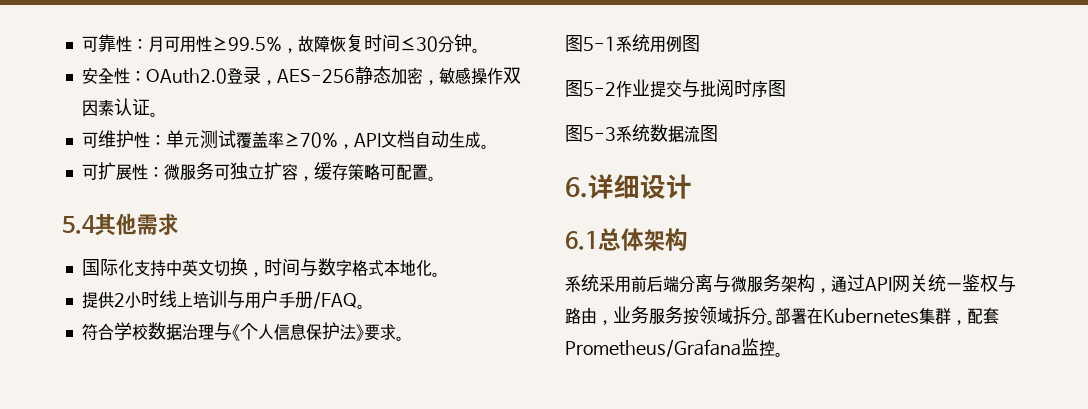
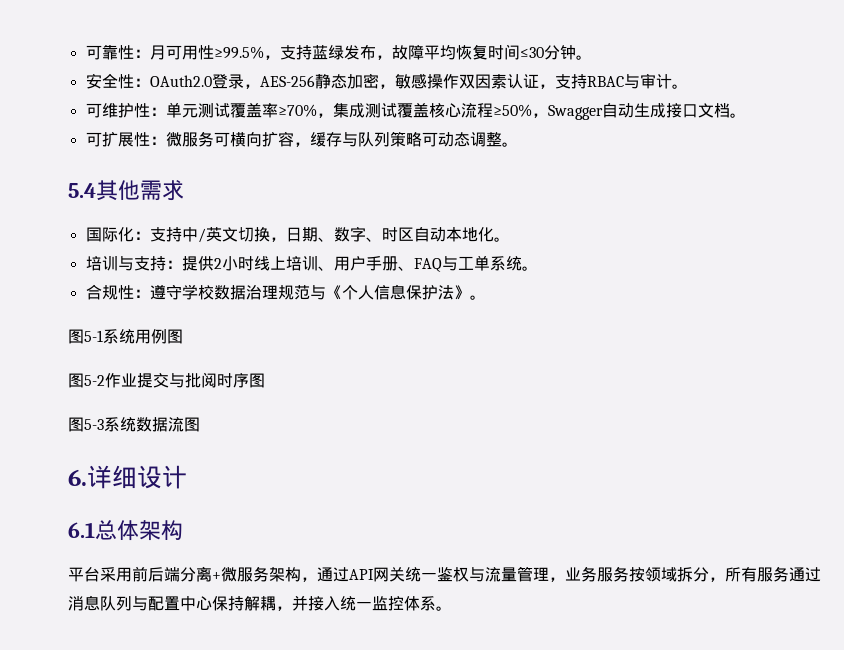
[297,35,330,53] 故障 -> [279,44,456,60] 支持蓝绿发布，故障平均
(150, 107) none -> [538,73,672,89] ，支持RBAC与审计
[353,130,481,148] API文档自动生成 -> [332,103,730,120] 集成测试覆盖核心流程≥50%，Swagger自动生成接口文档
[229,162,264,180] 独立 -> [229,132,262,147] 横向
[347,163,428,181] 策略可配置 -> [341,131,502,147] 与队列策略可动态调整
[133,258,384,277] 支持中英文切换，时间与数字格式 -> [133,226,446,243] ：支持中/英文切换，日期、数字、时区自动
(440, 274) none -> [85,256,182,271] 培训与支持：
[226,290,245,309] 与 -> [317,266,334,271] 、
[312,291,365,309] [81,323,114,341] /FAQ。 // 符合 -> [397,255,538,272] [85,284,182,300] 、FAQ与工单系统。 // 合规性：遵守
(214, 332) none -> [277,285,310,300] 规范
[363,324,396,341] 要求 -> (470, 292) none
[565,274,599,293] 系统 -> [68,567,100,582] 平台
[713,274,731,293] 与 -> [212,572,221,580] +
[565,307,597,324] 路由 -> [485,566,549,582] 流量管理
[767,307,999,325] [565,338,775,357] 。部署在Kubernetes集群，配套Prometheus/Grafana监控 -> [709,566,821,582] [68,595,436,611] ，所有服务通过消息队列与配置中心保持解耦，并接入统一监控体系

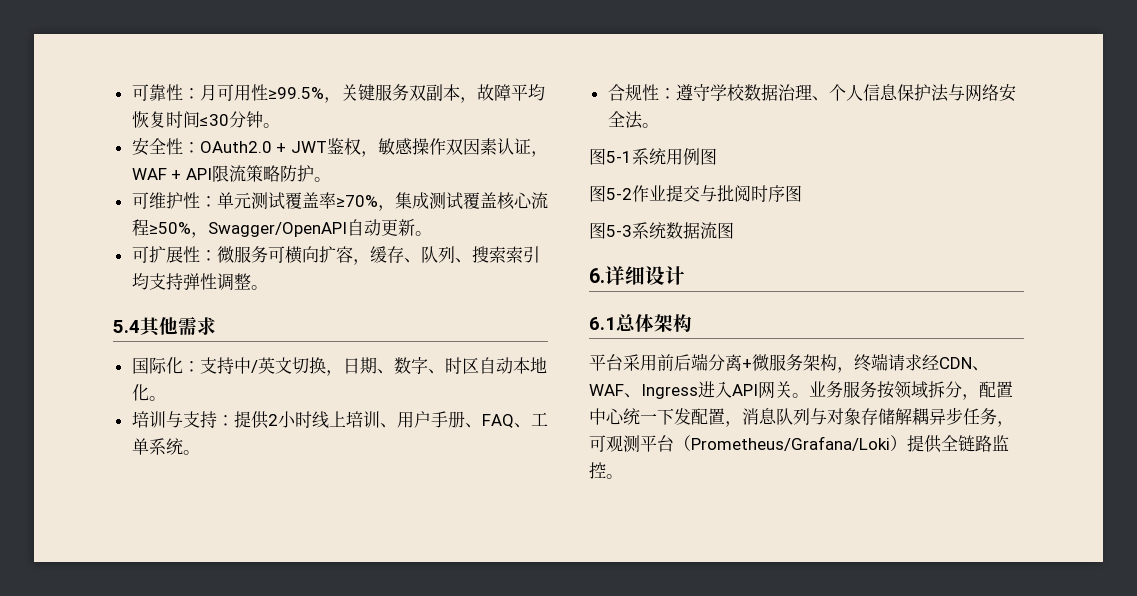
[279,44,376,60] 支持蓝绿发布 -> [340,84,460,101] 关键服务双副本
[211,73,379,89] 登录，AES-256静态加密 -> [276,138,361,155] + JWT鉴权
[554,73,672,89] 支持RBAC与审计 -> [131,165,314,182] WAF + API限流策略防护
[547,103,730,120] Swagger自动生成接口文档 -> [207,219,415,237] Swagger/OpenAPI自动更新
[341,131,470,147] 与队列策略可动态 -> [403,246,540,263] [131,273,217,290] 、队列、搜索索引均支持弹性
[441,256,458,271] 与 -> [513,423,531,428] 、
[277,285,342,300] 规范与《 -> [811,96,829,101] 、
[453,285,470,300] 》 -> [947,84,1016,102] [607,111,643,129] 与网络安全法
[317,566,565,582] 通过API网关统一鉴权与流量管理， -> [854,353,989,372] [589,381,809,399] 终端请求经CDN、WAF、Ingress进入API网关。
[725,566,821,582] [68,595,436,611] 所有服务通过消息队列与配置中心保持解耦，并接入统一监控体系 -> [979,381,1013,398] [589,407,1014,427] [589,435,1009,453] [589,462,606,479] 配置中心统一下发配置，消息队列与对象存储解耦异步任务，可观测平台（Prometheus/Grafana/Loki）提供全链路监控

